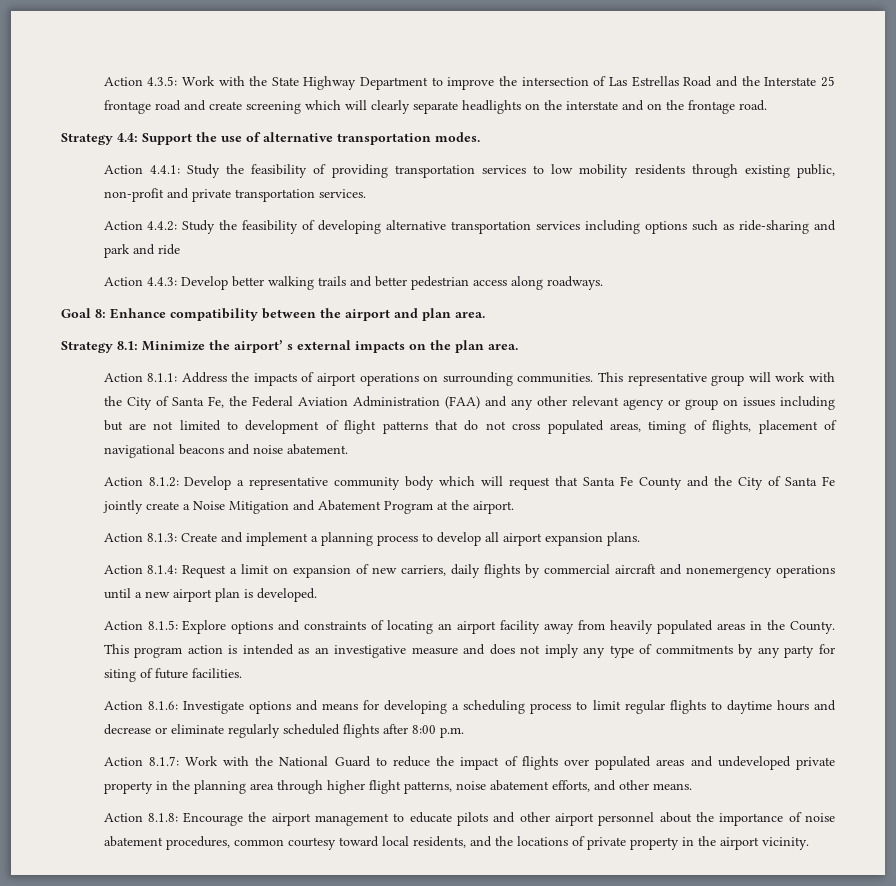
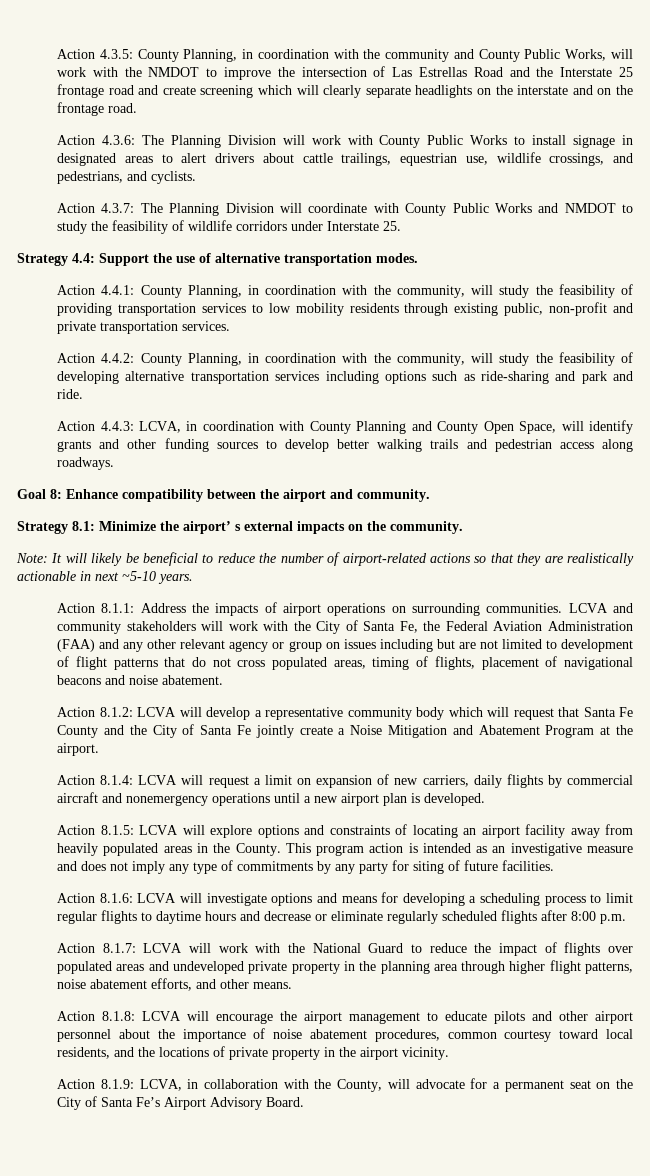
[181,76,429,90] Work with the State Highway Department -> [137,49,633,62] [57,67,200,77] County Planning, in coordination with the community and County Public Works, will work with the NMDOT
(767, 105) none -> [57,135,634,148] [57,152,634,166] [57,171,197,184] [57,203,634,216] [57,220,402,234] // Action 4.3.6: The Planning Division will work with County Public Works to install signage in designated areas to alert drivers about cattle trailings, equestrian use, wildlife crossings, and pedestrians, and cyclists. // Action 4.3.7: The Planning Division will coordinate with County Public Works and NMDOT to study the feasibility of wildlife corridors under Interstate 25.
[186,164,220,178] Study -> [140,285,530,298] County Planning, in coordination with the community, will study
[182,220,216,234] Study -> [140,353,530,366] County Planning, in coordination with the community, will study
[157,244,180,255] ride -> [57,389,84,399] ride.
[180,276,228,290] Develop -> [139,420,633,434] [57,438,329,452] LCVA, in coordination with County Planning and County Open Space, will identify grants and other funding sources to develop
[374,276,407,287] better -> (487, 444) none
[422,308,485,321] plan area. -> [357,489,430,502] community.
[455,340,518,353] plan area. -> [390,521,463,534] [16,552,634,566] [17,571,193,584] community. // Note: It will likely be beneficial to reduce the number of airport-related actions so that they are realistically actionable in next ~5-10 years.
[598,372,745,386] This representative group -> [568,603,633,613] [57,621,196,634] LCVA and community stakeholders
[184,476,232,490] Develop -> [137,707,251,720] LCVA will develop
[103,532,640,546] // Action 8.1.3: Create and implement a planning process to develop all airport expansion plans. -> (100, 749) none
[182,565,227,578] Request -> [138,775,249,788] LCVA will request
[182,620,227,634] Explore -> [139,825,253,838] LCVA will explore
[182,701,244,714] Investigate -> [137,893,267,906] LCVA will investigate
[184,756,218,766] Work -> [143,943,248,953] LCVA will work
[183,812,244,826] Encourage -> [142,1011,274,1024] LCVA will encourage
(809, 843) none -> [57,1078,633,1092] [57,1096,305,1110] // Action 8.1.9: LCVA, in collaboration with the County, will advocate for a permanent seat on the City of Santa Fe’s Airport Advisory Board.

